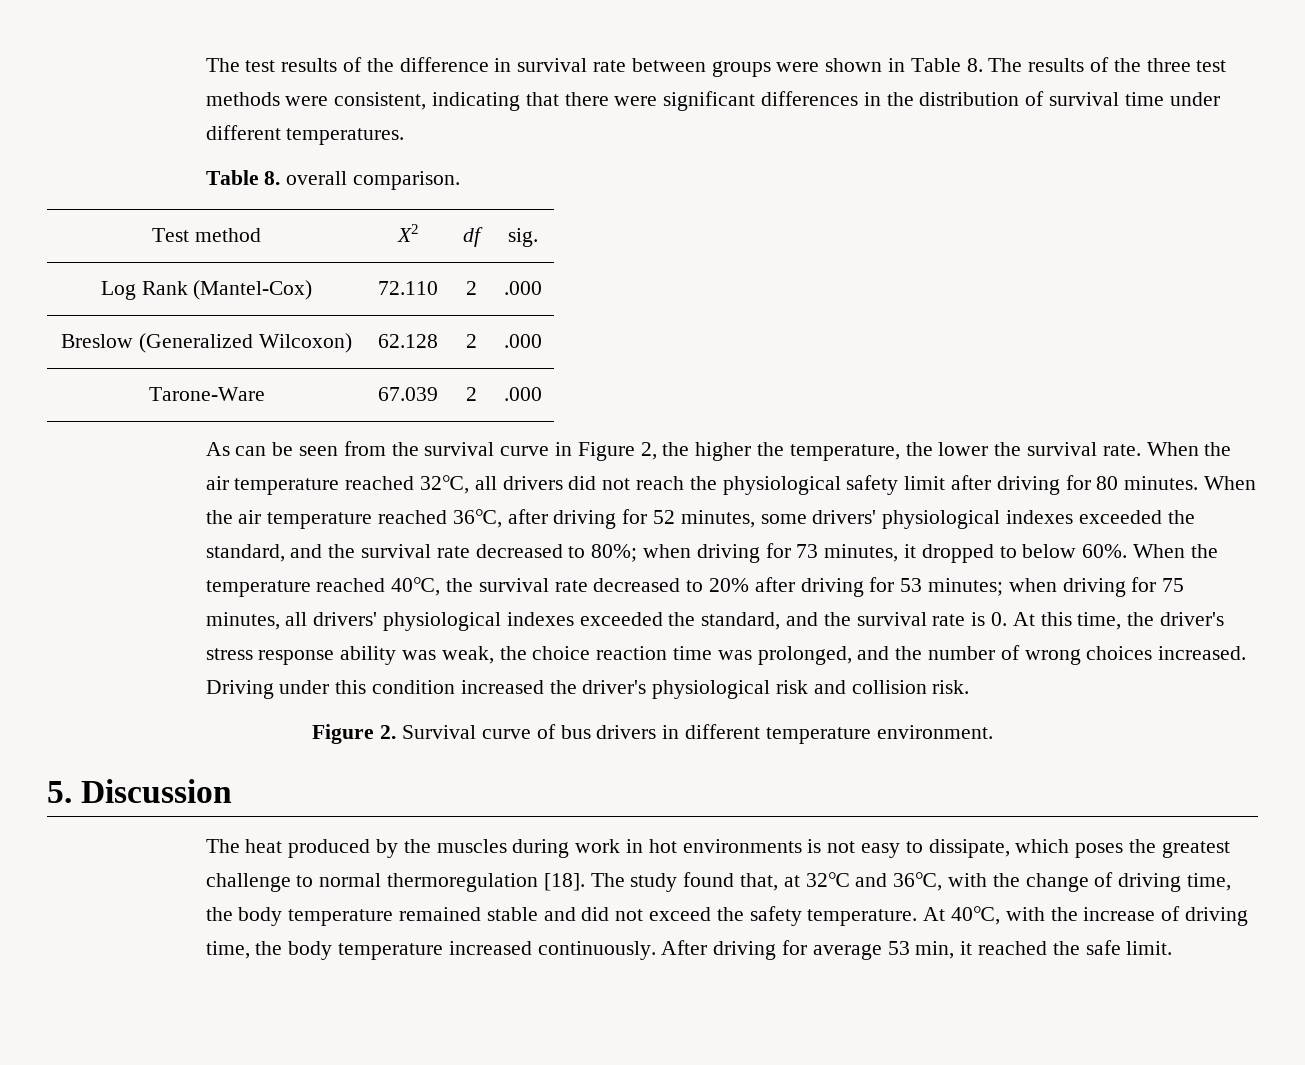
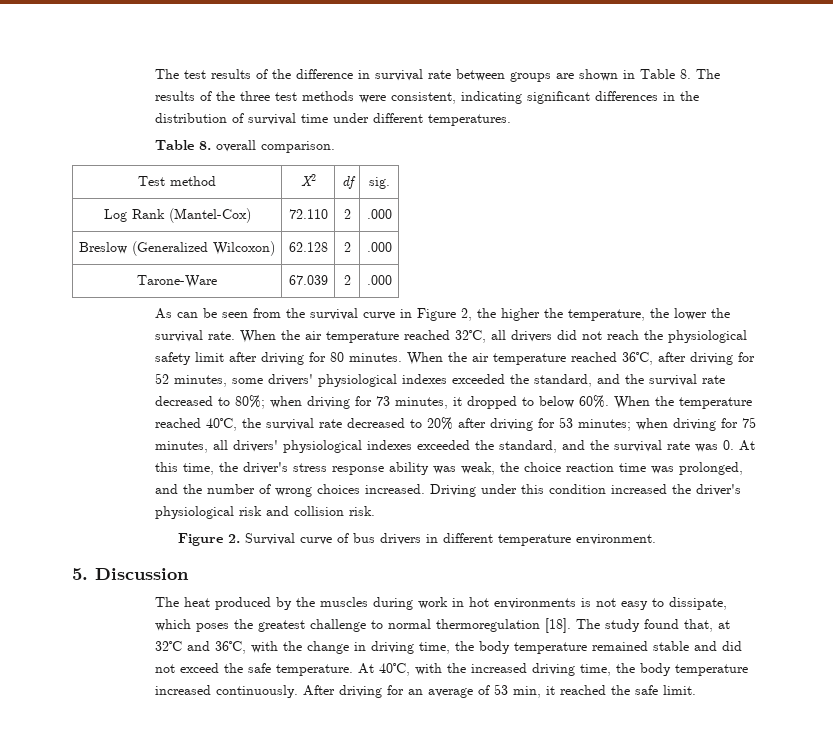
[776,62,820,72] were -> [555,73,574,79] are
[525,92,658,106] that there were -> (522, 97) none
[971,612,986,626] is -> [694,444,718,452] was
[1094,872,1114,887] of -> [353,642,366,651] in
[749,906,802,926] safety -> [247,663,271,673] safe
[1083,906,1181,921] increase of -> [470,663,527,673] increased
[812,944,882,960] average -> [407,685,490,698] an average of

